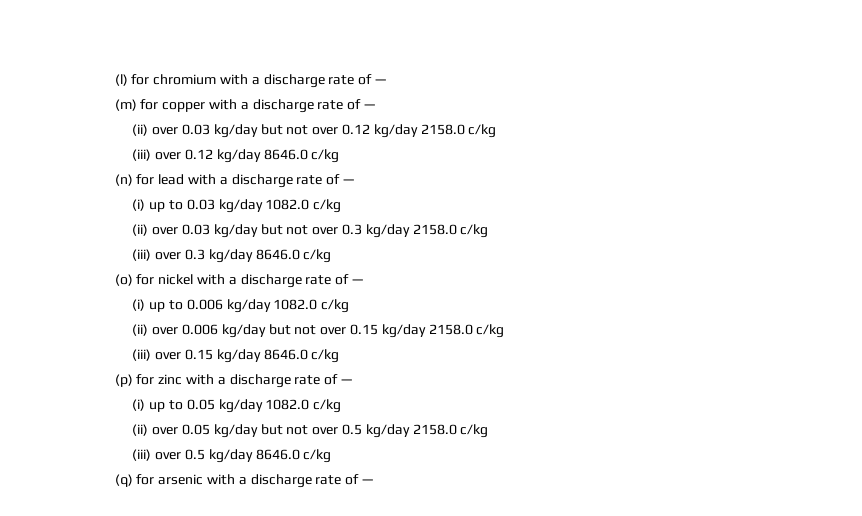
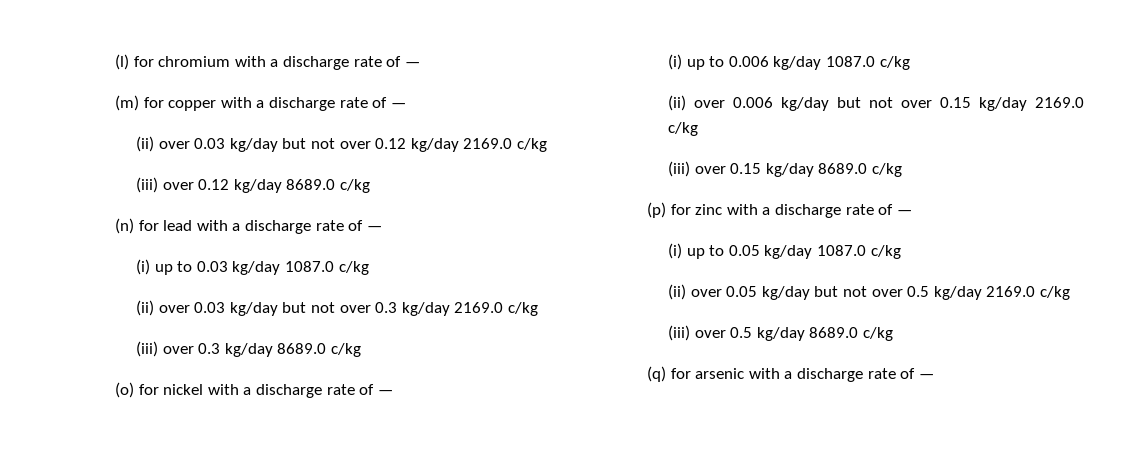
[420,124,465,135] 2158.0 -> [463,138,513,149] 2169.0
[263,149,308,160] 8646.0 -> [286,179,336,190] 8689.0
[265,199,310,210] 1082.0 -> [284,261,334,272] 1087.0
[412,224,457,235] 2158.0 -> [454,302,504,313] 2169.0
[255,249,300,260] 8646.0 -> [277,343,327,354] 8689.0
[273,299,318,310] 1082.0 -> [825,56,875,67] 1087.0
[428,324,473,335] 2158.0 -> [1035,97,1084,108] 2169.0
[263,349,308,360] 8646.0 -> [818,163,868,174] 8689.0
[265,399,310,410] 1082.0 -> [816,245,866,256] 1087.0
[412,424,457,435] 2158.0 -> [986,286,1036,297] 2169.0
[255,449,300,460] 8646.0 -> [809,327,859,338] 8689.0

